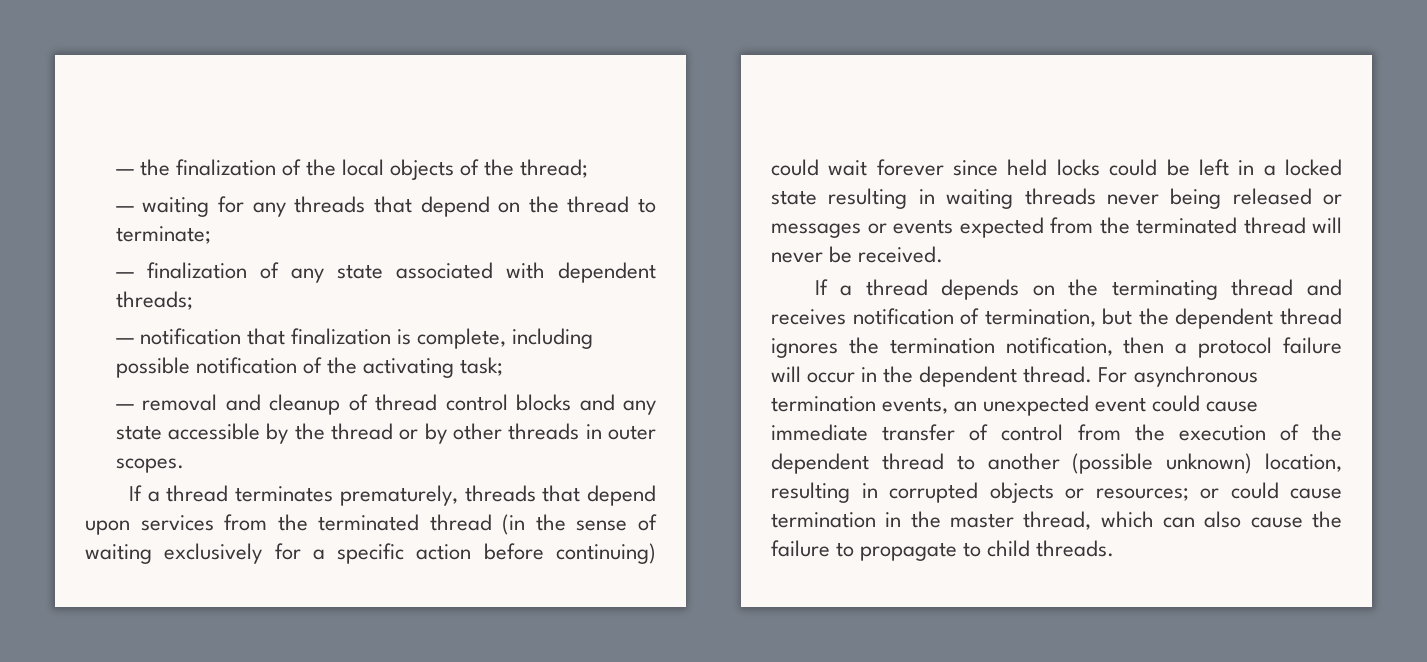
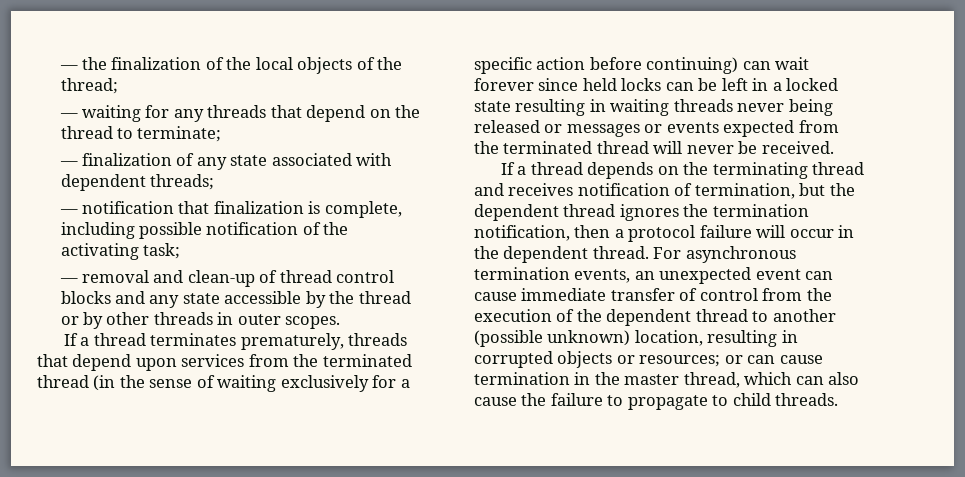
[269,394,341,415] cleanup -> [187,270,255,287] clean-up
[771,159,819,176] could -> [742,61,771,70] can
[1109,159,1158,176] could -> [665,82,694,91] can
[1152,395,1201,412] could -> [805,271,834,280] can
[1230,482,1279,499] could -> [747,355,776,364] can

